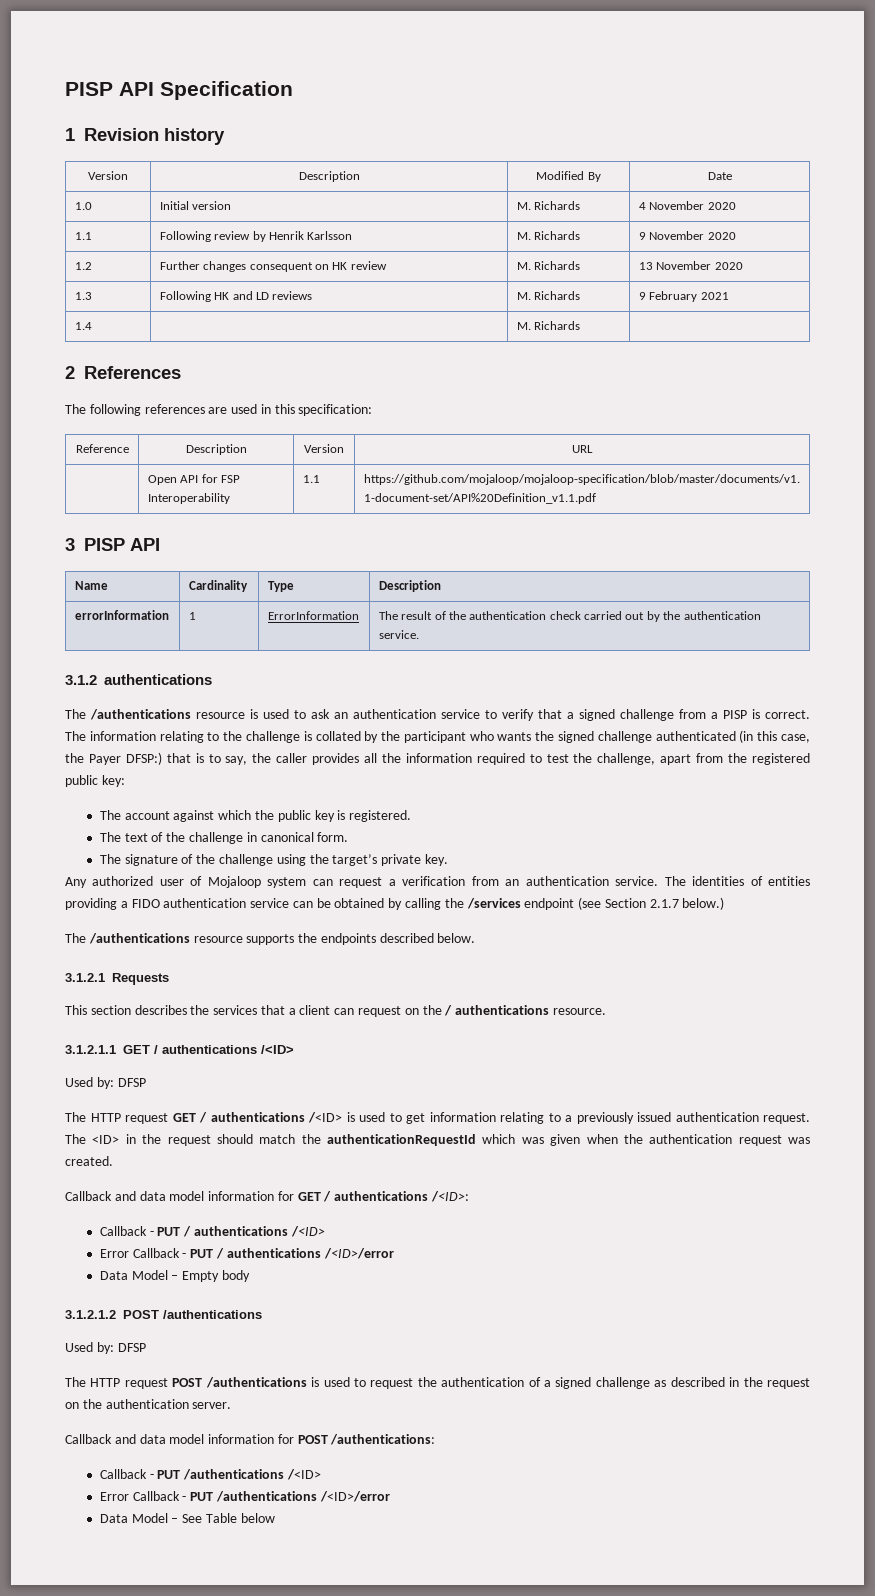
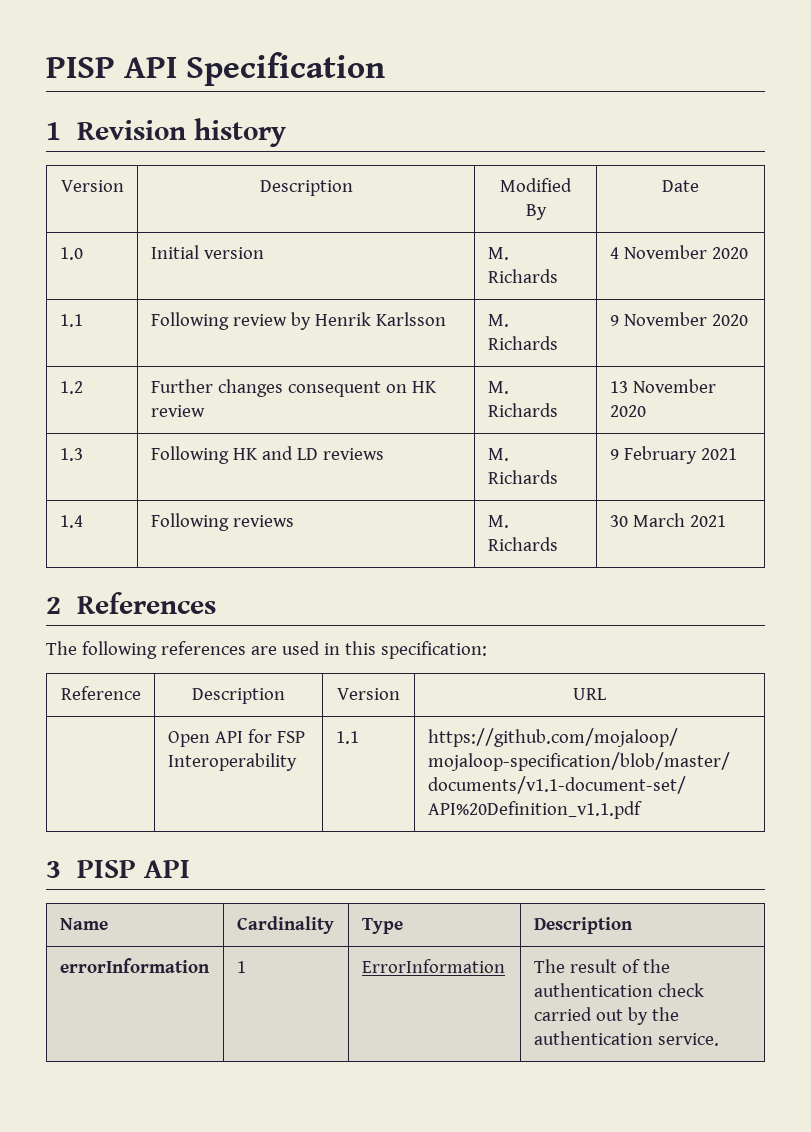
[516,321,581,330] | M. Richards | -> [150,513,294,531] [487,515,509,528] [487,537,558,551] [609,513,726,527] Following reviews | M. Richards | 30 March 2021
[65,674,212,685] [65,709,810,721] [65,730,810,743] [65,752,811,765] [65,775,125,787] [99,810,412,822] [99,832,349,844] [99,854,448,866] [65,876,811,888] [65,897,725,910] [65,933,476,945] [65,973,169,985] [65,1005,606,1017] [65,1045,294,1054] [65,1077,146,1089] [65,1112,810,1124] [65,1134,810,1146] [65,1156,113,1166] [65,1191,470,1202] [99,1226,325,1237] [99,1248,394,1259] [99,1270,250,1282] [65,1310,262,1319] [65,1342,146,1354] [65,1377,811,1389] [65,1399,232,1409] [65,1434,436,1445] [99,1469,321,1480] [99,1491,390,1502] [99,1513,275,1523] // 3.1.2 authentications // The /authentications resource is used to ask an authentication service to verify that a signed challenge from a PISP is correct. The information relating to the challenge is collated by the participant who wants the signed challenge authenticated (in this case, the Payer DFSP:) that is to say, the caller provides all the information required to test the challenge, apart from the registered public key: // The account against which the public key is registered. // The text of the challenge in canonical form. // The signature of the challenge using the target’s private key. // Any authorized user of Mojaloop system can request a verification from an authentication service. The identities of entities providing a FIDO authentication service can be obtained by calling the /services endpoint (see Section 2.1.7 below.) // The /authentications resource supports the endpoints described below. // 3.1.2.1 Requests // This section describes the services that a client can request on the / authentications resource. // 3.1.2.1.1 GET / authentications /<ID> // Used by: DFSP // The HTTP request GET / authentications /<ID> is used to get information relating to a previously issued authentication request. The <ID> in the request should match the authenticationRequestId which was given when the authentication request was created. // Callback and data model information for GET / authentications /<ID>: // Callback - PUT / authentications /<ID> // Error Callback - PUT / authentications /<ID>/error // Data Model – Empty body // 3.1.2.1.2 POST /authentications // Used by: DFSP // The HTTP request POST /authentications is used to request the authentication of a signed challenge as described in the request on the authentication server. // Callback and data model information for POST /authentications: // Callback - PUT /authentications /<ID> // Error Callback - PUT /authentications /<ID>/error // Data Model – See Table below -> (719, 1039) none

